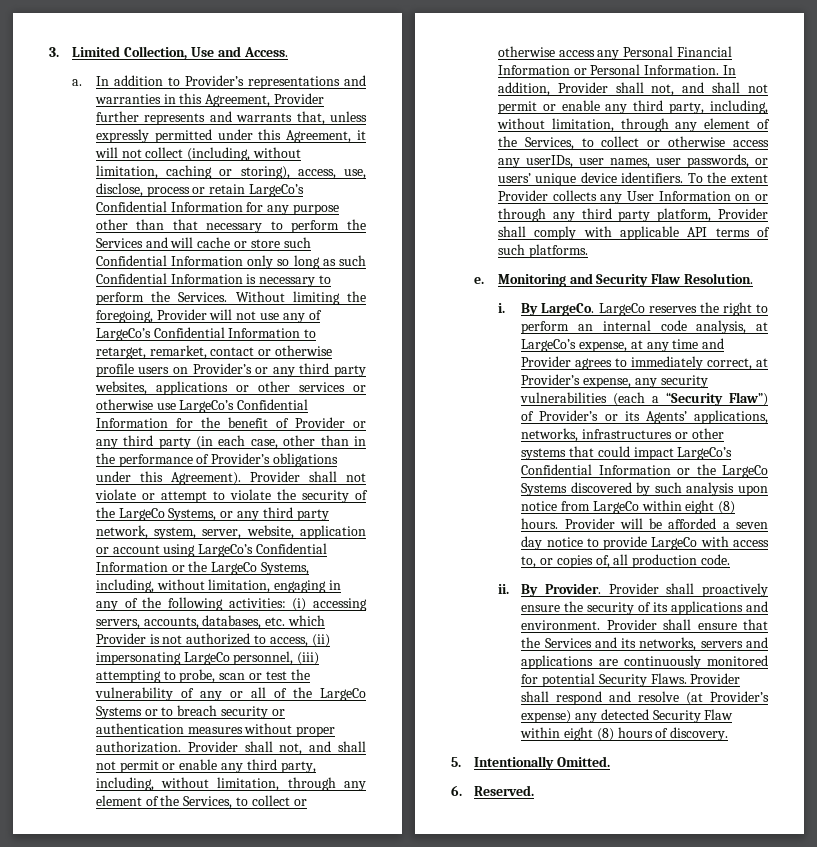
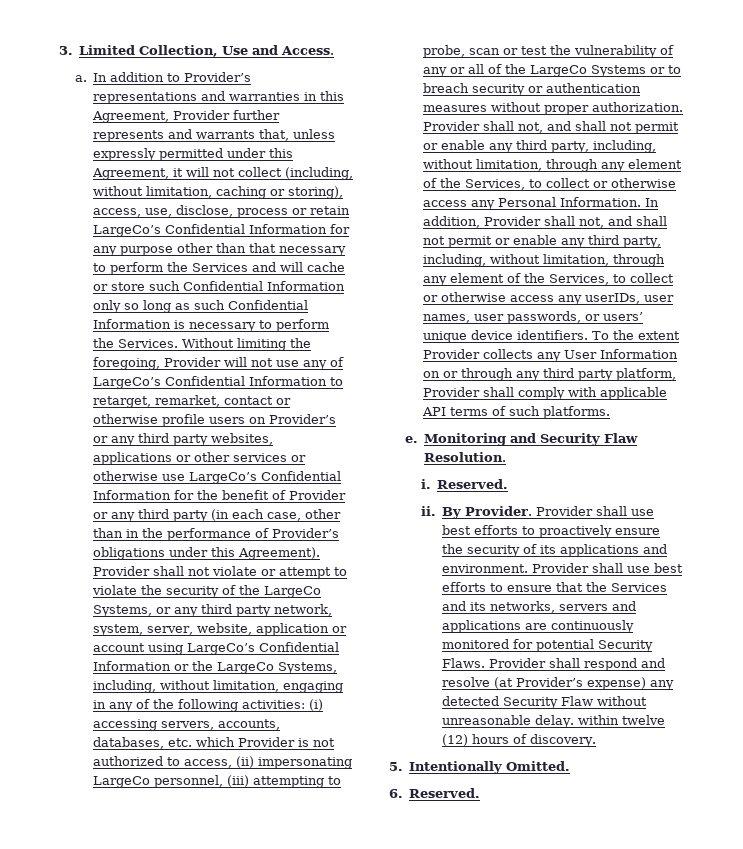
[677,46,733,57] [497,64,641,75] Financial Information or Personal -> (557, 202) none
[521,302,768,316] [521,320,768,334] [521,338,725,352] [521,356,768,370] [521,374,708,388] [520,392,768,406] [521,410,768,424] [521,428,724,442] [521,446,733,460] [521,464,768,478] [521,482,768,496] [521,500,736,514] [521,518,768,529] [521,536,769,550] [521,554,731,568] By LargeCo. LargeCo reserves the right to perform an internal code analysis, at LargeCo’s expense, at any time and Provider agrees to immediately correct, at Provider’s expense, any security vulnerabilities (each a “Security Flaw”) of Provider’s or its Agents’ applications, networks, infrastructures or other systems that could impact LargeCo’s Confidential Information or the LargeCo Systems discovered by such analysis upon notice from LargeCo within eight (8) hours. Provider will be afforded a seven day notice to provide LargeCo with access to, or copies of, all production code. -> [436,479,508,489] Reserved.
(695, 588) none -> [630,509,654,516] [441,525,535,535] use best efforts to
(692, 624) none -> [626,563,683,573] [441,582,503,592] use best efforts to
[520,727,614,741] within eight (8) -> [596,696,647,706] [441,715,665,728] [441,734,468,746] without unreasonable delay. within twelve (12)

